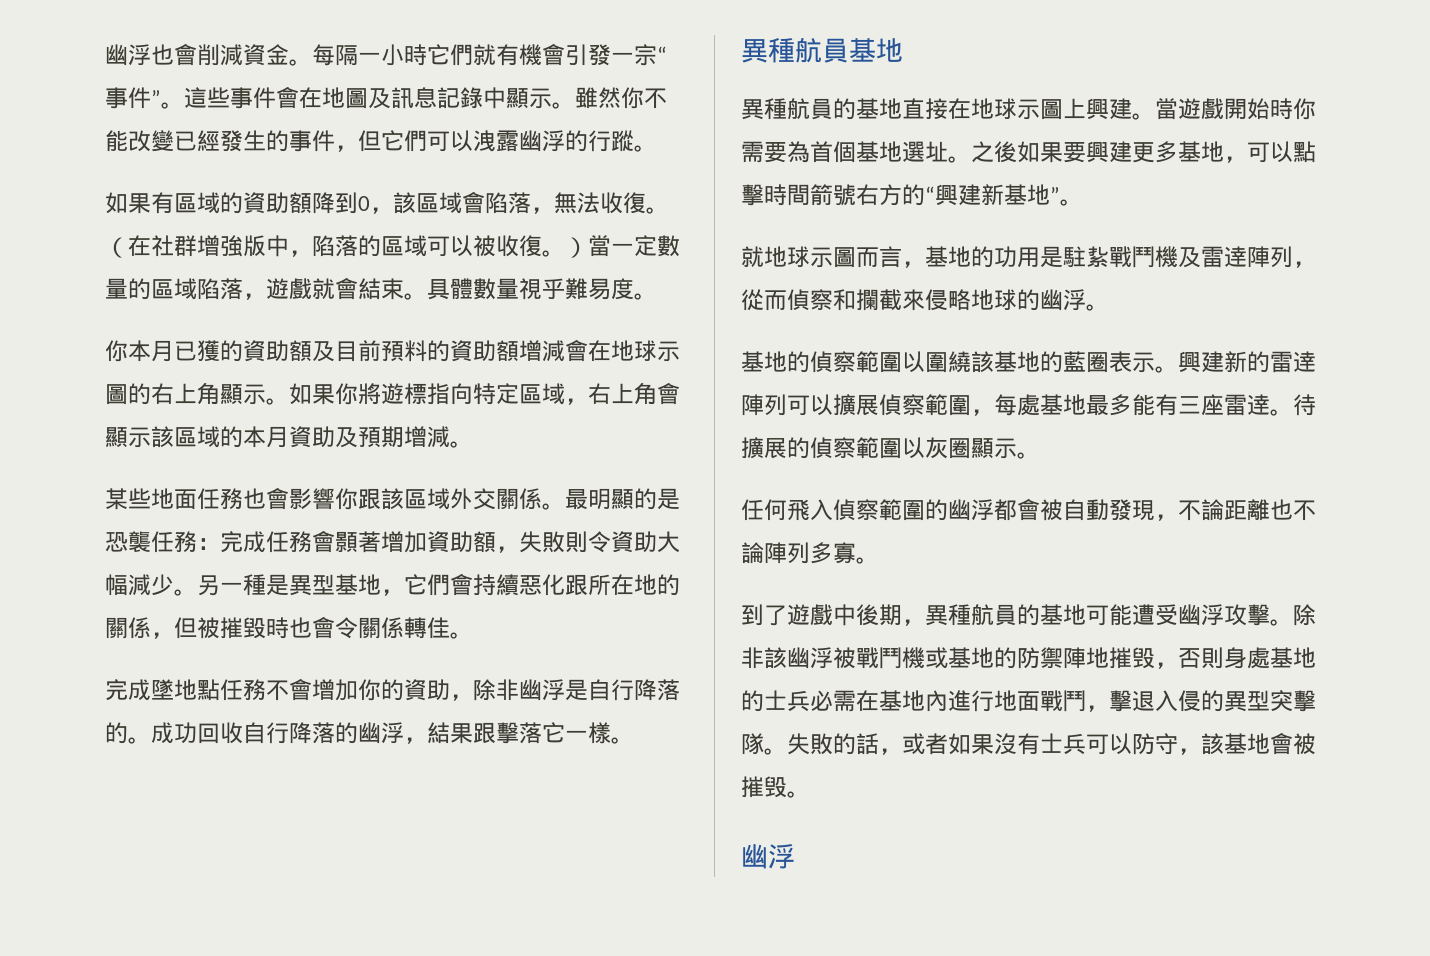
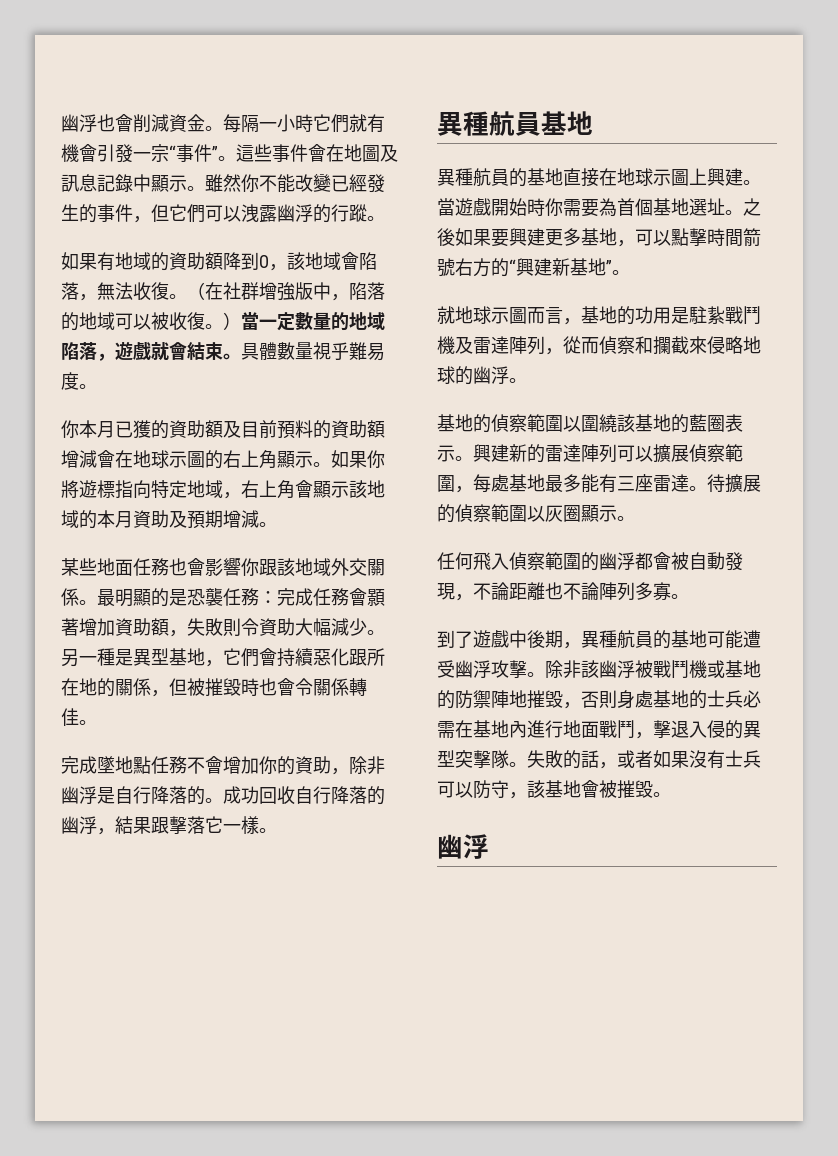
[174,193,197,213] 區 -> [115,252,133,270] 地
[416,193,439,213] 區 -> [305,252,323,270] 地
[381,236,404,256] 區 -> [79,312,97,330] 地
[151,279,174,299] 區 -> [349,312,367,330] 地
[519,384,542,404] 區 -> [187,480,205,498] 地
[174,427,197,447] 區 -> [367,480,385,498] 地
[404,489,427,509] 區 -> [295,558,313,576] 地
[1224,246,1247,267] 逹 -> [491,336,509,354] 達
[1293,351,1316,372] 逹 -> [563,444,581,462] 達
[1247,394,1270,415] 逹 -> [671,474,689,492] 達

